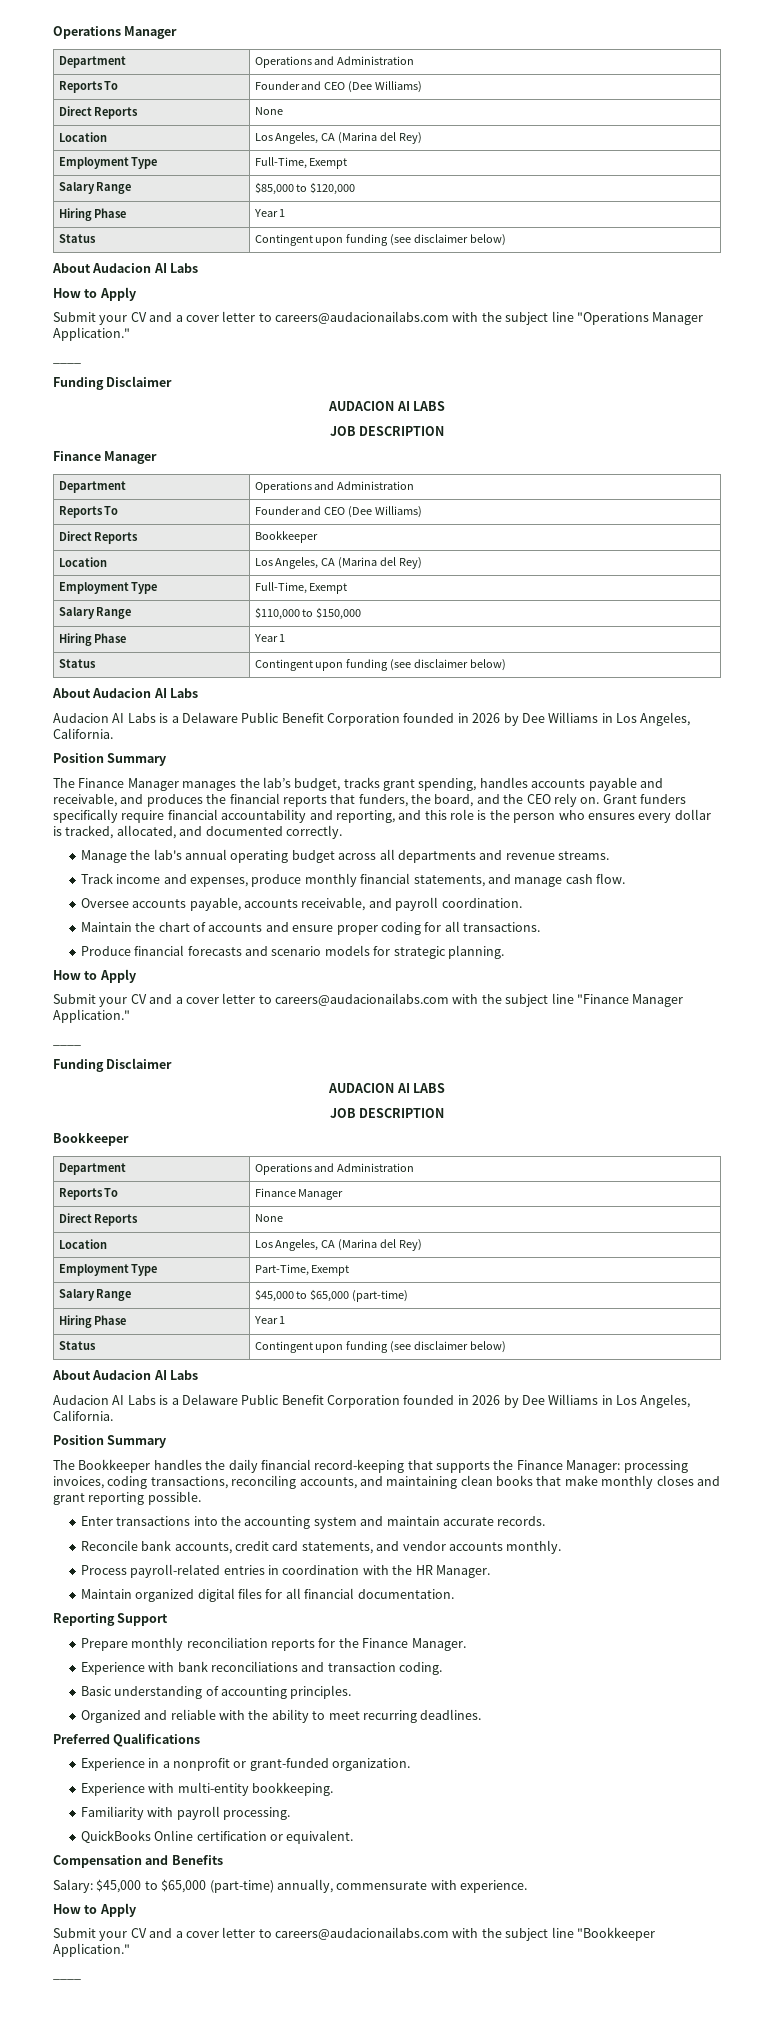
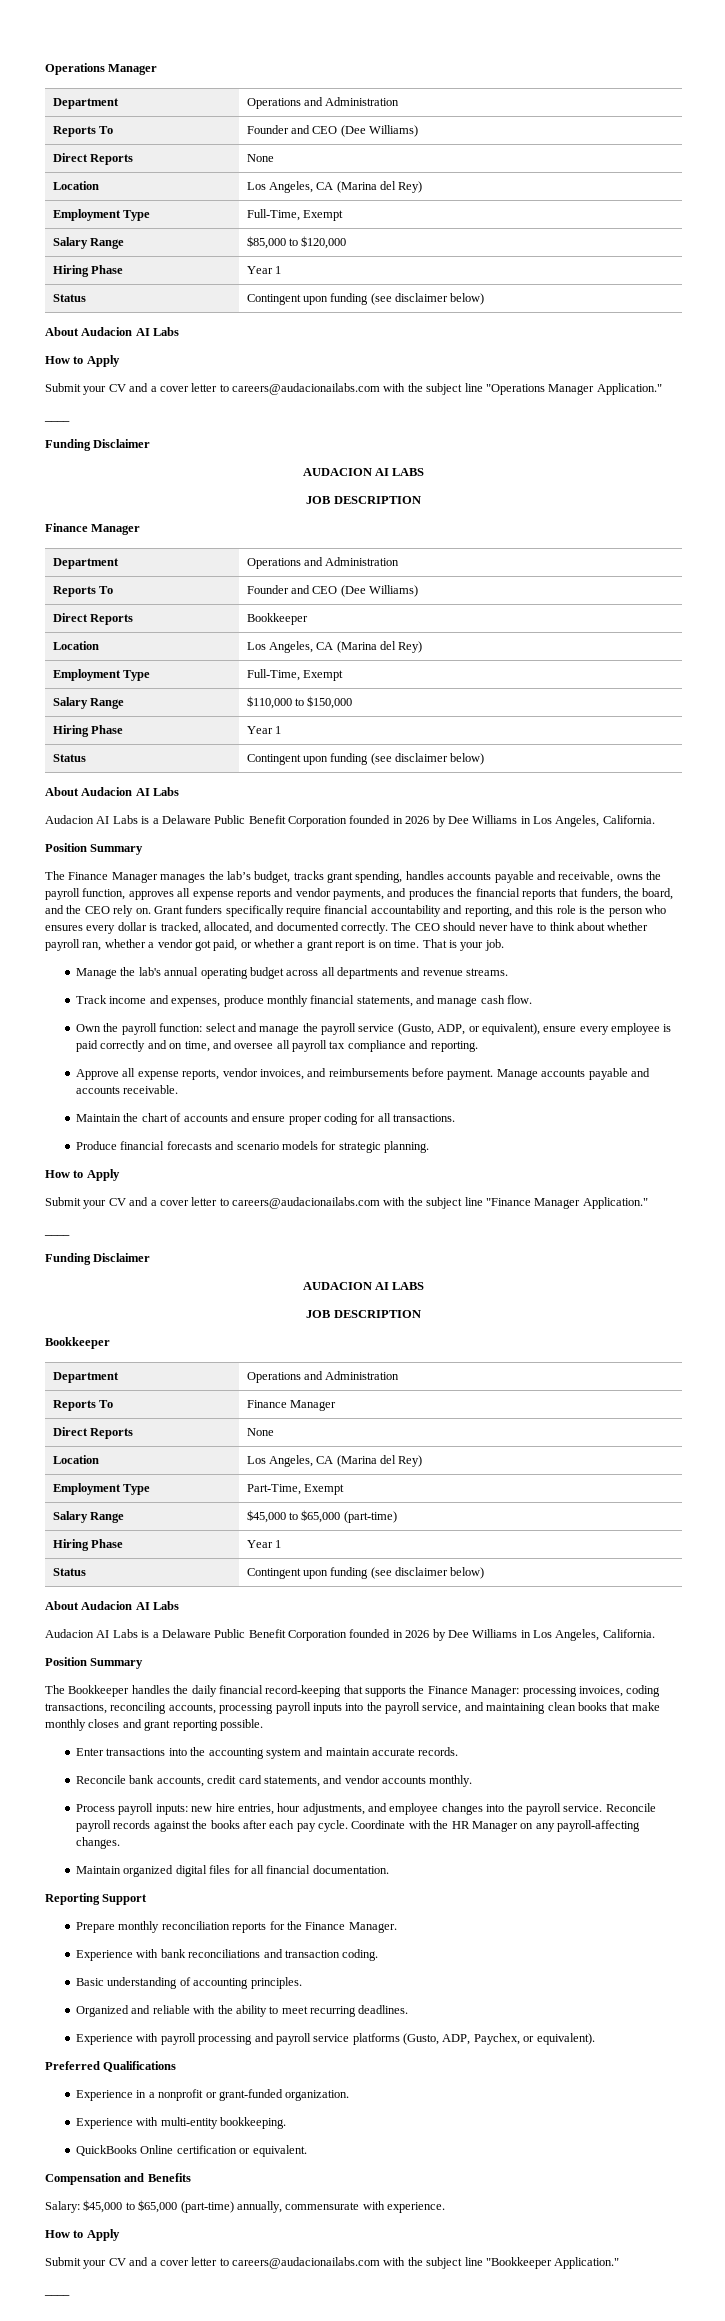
(117, 800) none -> [616,871,661,880] [45,888,384,900] owns the payroll function, approves all expense reports and vendor payments,
(342, 832) none -> [391,922,649,931] [45,939,504,951] The CEO should never have to think about whether payroll ran, whether a vendor got paid, or whether a grant report is on time. That is your job.
[80,897,522,911] Oversee accounts payable, accounts receivable, and payroll coordination. -> [76,1023,672,1035] [76,1040,478,1052] [76,1068,650,1080] [76,1085,179,1094] Own the payroll function: select and manage the payroll service (Gusto, ADP, or equivalent), ensure every employee is paid correctly and on time, and oversee all payroll tax compliance and reporting. // Approve all expense reports, vendor invoices, and reimbursements before payment. Manage accounts payable and accounts receivable.
(357, 1483) none -> [219,1702,462,1714] processing payroll inputs into the payroll service,
[130,1564,490,1578] payroll-related entries in coordination with the HR Manager. -> [118,1803,656,1815] [76,1820,641,1832] [76,1837,121,1849] payroll inputs: new hire entries, hour adjustments, and employee changes into the payroll service. Reconcile payroll records against the books after each pay cycle. Coordinate with the HR Manager on any payroll-affecting changes.
(482, 1714) none -> [76,2033,595,2045] // Experience with payroll processing and payroll service platforms (Gusto, ADP, Paychex, or equivalent).
[80,1806,291,1820] // Familiarity with payroll processing. -> (287, 2123) none

